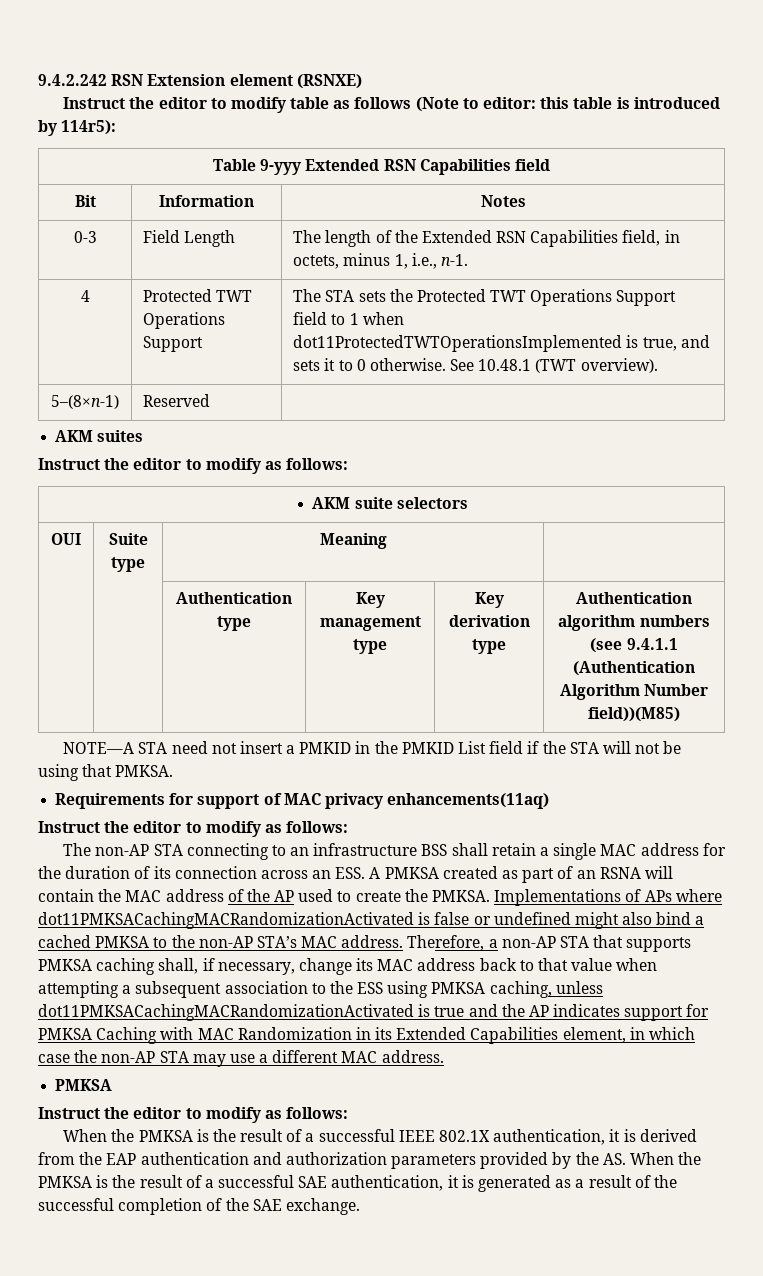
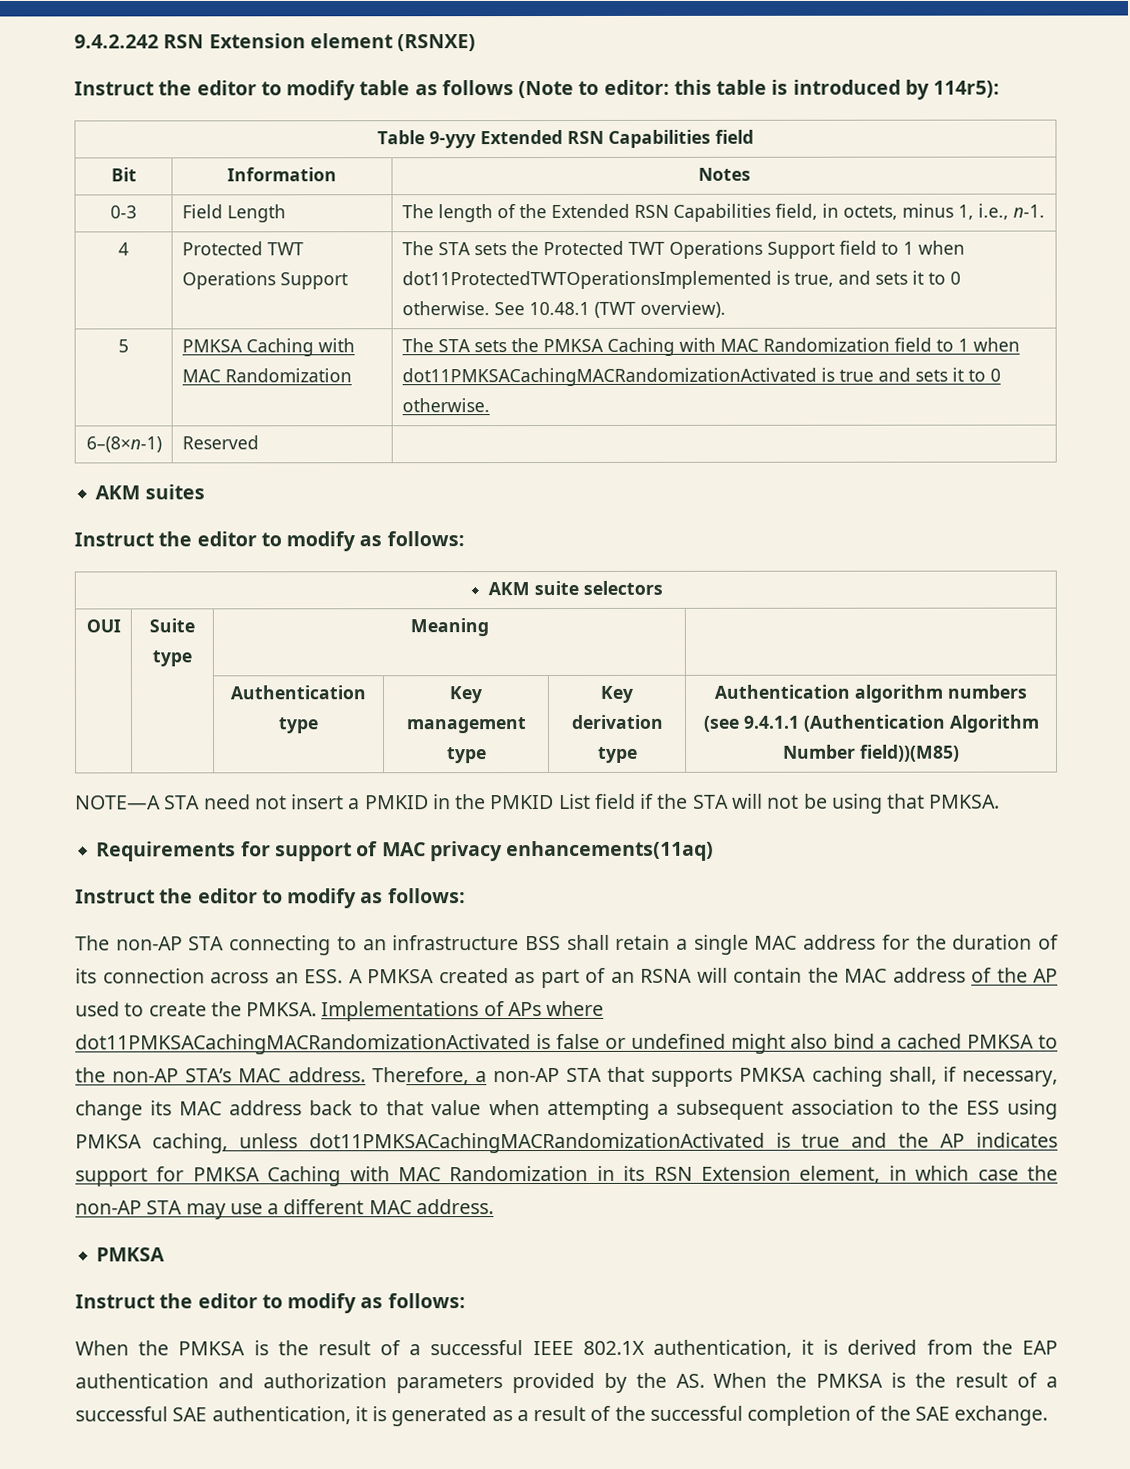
[51,395,119,409] 5–(8×n-1) -> [118,339,129,353] [181,338,355,357] [181,368,352,383] [401,337,1020,356] [401,367,1001,387] [401,398,490,413] [85,436,162,453] 5 | PMKSA Caching with MAC Randomization | The STA sets the PMKSA Caching with MAC Randomization field to 1 when dot11PMKSACachingMACRandomizationActivated is true and sets it to 0 otherwise. // 6–(8×n-1)
[396,1027,559,1044] Extended Capabilities -> [653,1165,791,1181] RSN Extension

